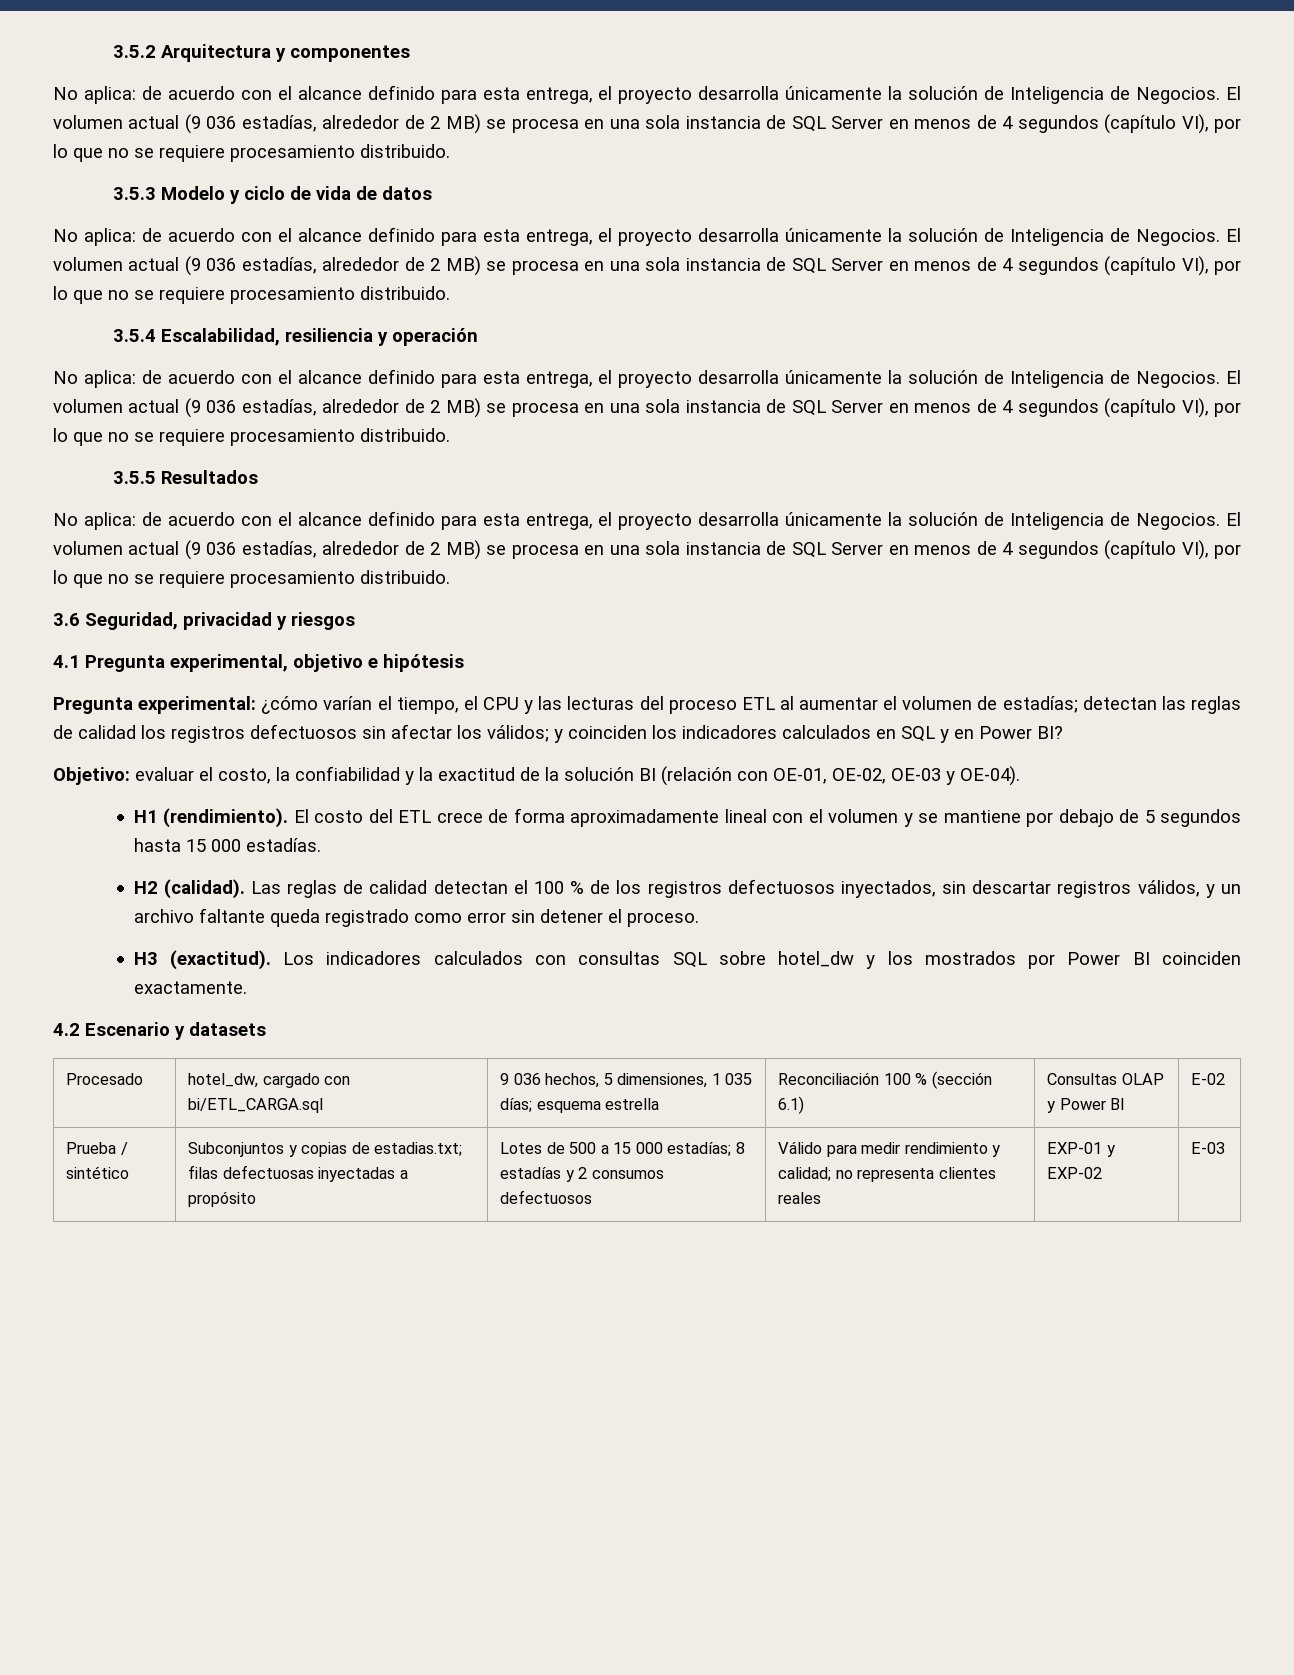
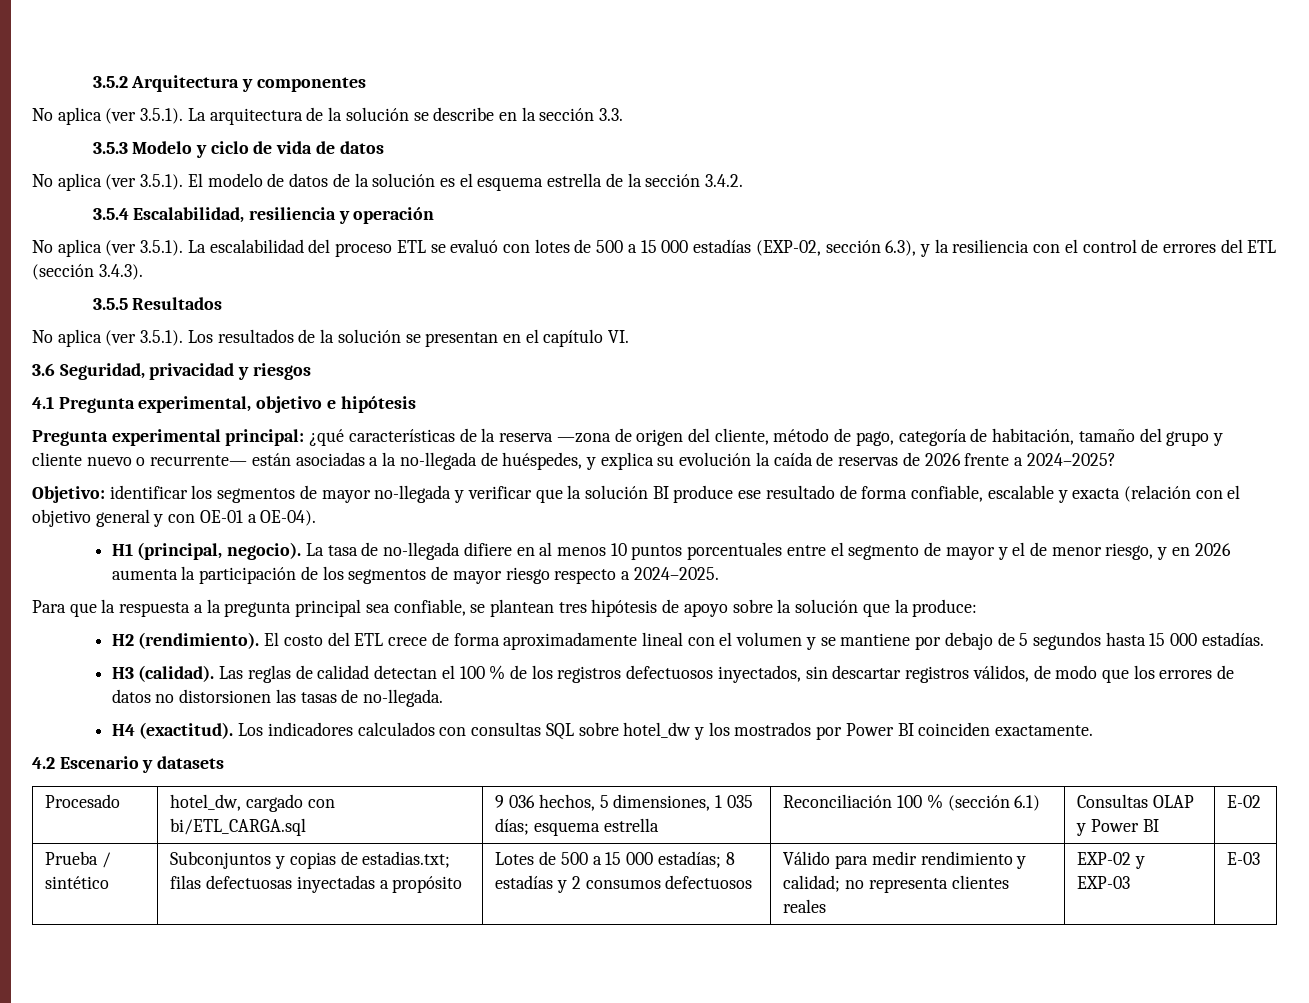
[83,85,1242,104] [53,114,1242,134] [53,144,450,162] aplica: de acuerdo con el alcance definido para esta entrega, el proyecto desarrolla únicamente la solución de Inteligencia de Negocios. El volumen actual (9 036 estadías, alrededor de 2 MB) se procesa en una sola instancia de SQL Server en menos de 4 segundos (capítulo VI), por lo que no se requiere procesamiento distribuido. -> [57,107,624,125] aplica (ver 3.5.1). La arquitectura de la solución se describe en la sección 3.3.
[83,227,1242,246] [53,256,1242,276] [53,286,450,304] aplica: de acuerdo con el alcance definido para esta entrega, el proyecto desarrolla únicamente la solución de Inteligencia de Negocios. El volumen actual (9 036 estadías, alrededor de 2 MB) se procesa en una sola instancia de SQL Server en menos de 4 segundos (capítulo VI), por lo que no se requiere procesamiento distribuido. -> [57,173,744,191] aplica (ver 3.5.1). El modelo de datos de la solución es el esquema estrella de la sección 3.4.2.
[83,369,1242,388] [53,398,1242,418] [53,428,450,446] [113,470,259,484] [53,511,1242,530] [53,540,1242,560] [53,570,450,588] aplica: de acuerdo con el alcance definido para esta entrega, el proyecto desarrolla únicamente la solución de Inteligencia de Negocios. El volumen actual (9 036 estadías, alrededor de 2 MB) se procesa en una sola instancia de SQL Server en menos de 4 segundos (capítulo VI), por lo que no se requiere procesamiento distribuido. // 3.5.5 Resultados // No aplica: de acuerdo con el alcance definido para esta entrega, el proyecto desarrolla únicamente la solución de Inteligencia de Negocios. El volumen actual (9 036 estadías, alrededor de 2 MB) se procesa en una sola instancia de SQL Server en menos de 4 segundos (capítulo VI), por lo que no se requiere procesamiento distribuido. -> [57,239,1277,257] [32,264,143,280] [92,297,223,310] [32,329,630,347] aplica (ver 3.5.1). La escalabilidad del proceso ETL se evaluó con lotes de 500 a 15 000 estadías (EXP-02, sección 6.3), y la resiliencia con el control de errores del ETL (sección 3.4.3). // 3.5.5 Resultados // No aplica (ver 3.5.1). Los resultados de la solución se presentan en el capítulo VI.
[138,696,1242,714] [53,724,1063,743] [53,766,1020,786] [133,810,158,823] experimental: ¿cómo varían el tiempo, el CPU y las lecturas del proceso ETL al aumentar el volumen de estadías; detectan las reglas de calidad los registros defectuosos sin afectar los válidos; y coinciden los indicadores calculados en SQL y en Power BI? // Objetivo: evaluar el costo, la confiabilidad y la exactitud de la solución BI (relación con OE-01, OE-02, OE-03 y OE-04). // H1 -> [111,428,1223,446] [32,452,1116,470] [32,485,1241,503] [32,509,317,527] [111,542,1231,560] [111,566,719,584] [32,599,978,617] [111,634,134,646] experimental principal: ¿qué características de la reserva —zona de origen del cliente, método de pago, categoría de habitación, tamaño del grupo y cliente nuevo o recurrente— están asociadas a la no-llegada de huéspedes, y explica su evolución la caída de reservas de 2026 frente a 2024–2025? // Objetivo: identificar los segmentos de mayor no-llegada y verificar que la solución BI produce ese resultado de forma confiable, escalable y exacta (relación con el objetivo general y con OE-01 a OE-04). // H1 (principal, negocio). La tasa de no-llegada difiere en al menos 10 puntos porcentuales entre el segmento de mayor y el de menor riesgo, y en 2026 aumenta la participación de los segmentos de mayor riesgo respecto a 2024–2025. // Para que la respuesta a la pregunta principal sea confiable, se plantean tres hipótesis de apoyo sobre la solución que la produce: // H2
[133,881,158,894] H2 -> [111,667,134,679] H3
[1205,884,1242,898] [133,908,699,927] [133,952,158,965] y un archivo faltante queda registrado como error sin detener el proceso. // H3 -> [1033,665,1235,683] [111,689,444,707] [111,724,135,736] de modo que los errores de datos no distorsionen las tasas de no-llegada. // H4
[1047,1142,1115,1157] [1047,1167,1103,1179] EXP-01 y EXP-02 -> [1077,852,1146,869] [1077,876,1131,889] EXP-02 y EXP-03

